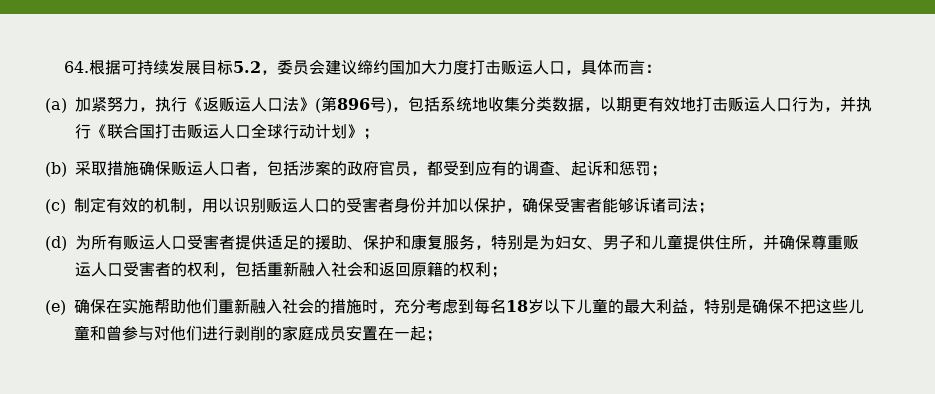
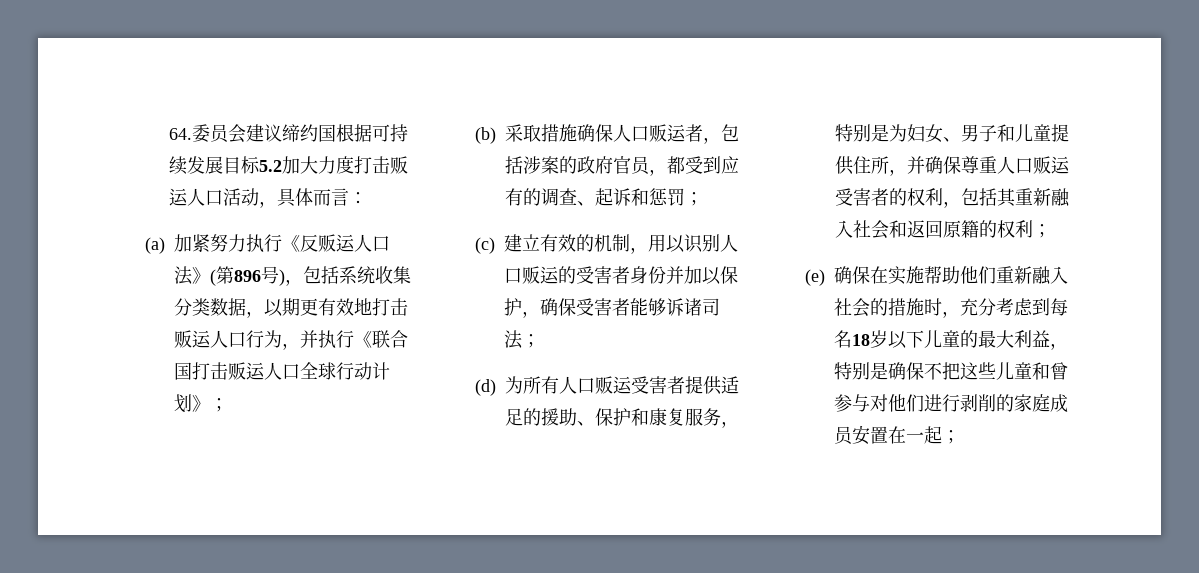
(89, 67) none -> [191,124,336,143] 委员会建议缔约国
[260,59,405,75] ，委员会建议缔约国 -> (282, 166) none
(565, 68) none -> [222,188,259,206] 活动
[139,97,220,112] ，执行《返 -> [245,234,318,252] 执行《反
[472,97,489,112] 地 -> (375, 275) none
[171,161,236,176] 贩运人口 -> [612,124,686,142] 人口贩运
[74,197,107,213] 制定 -> [503,234,540,252] 建立
[266,198,331,213] 贩运人口 -> [719,234,738,252] [503,266,559,284] 人口贩运
[123,235,188,250] 贩运人口 -> [558,376,632,394] 人口贩运
[843,235,860,250] [75,262,124,277] 贩运人口 -> [996,156,1070,174] 人口贩运
(268, 269) none -> [996,188,1016,207] 其

